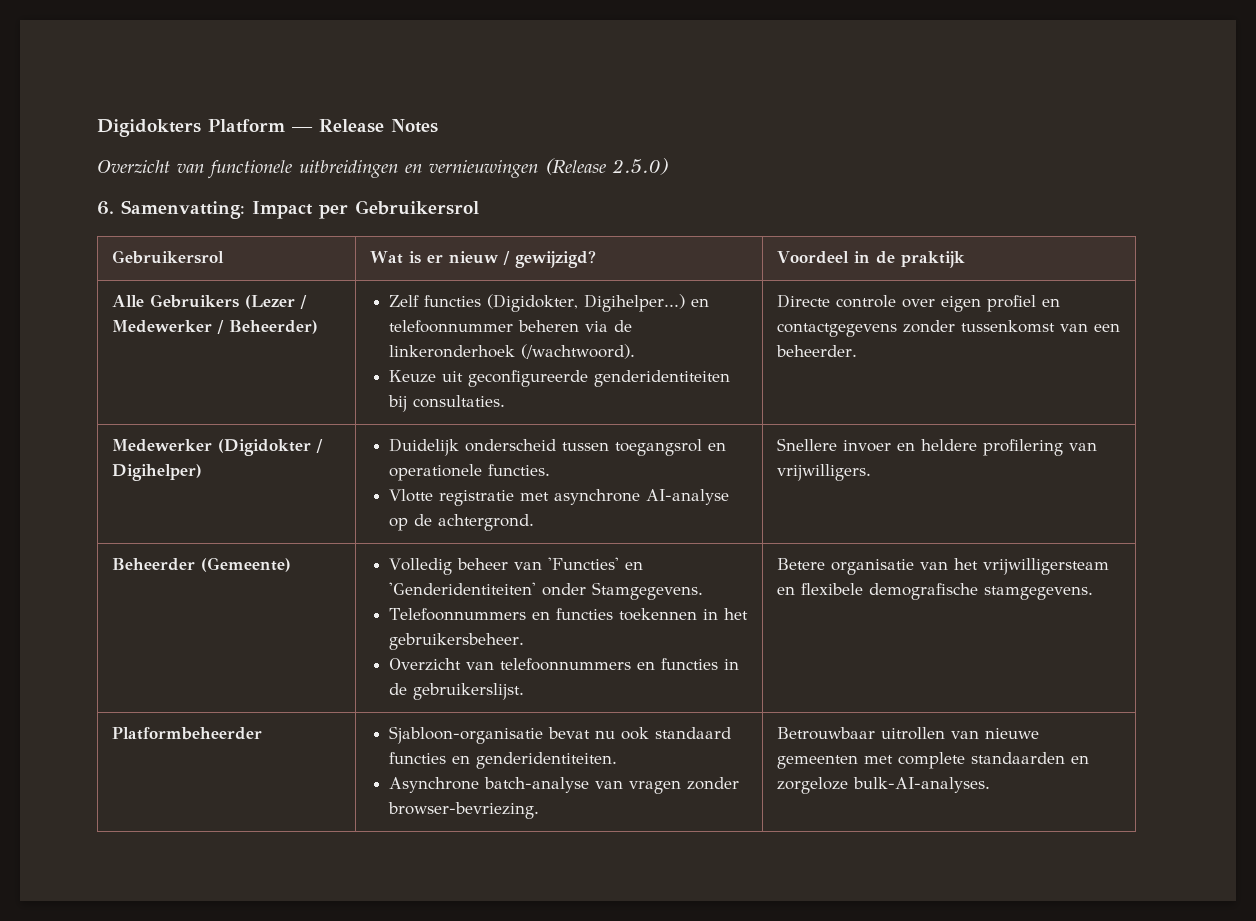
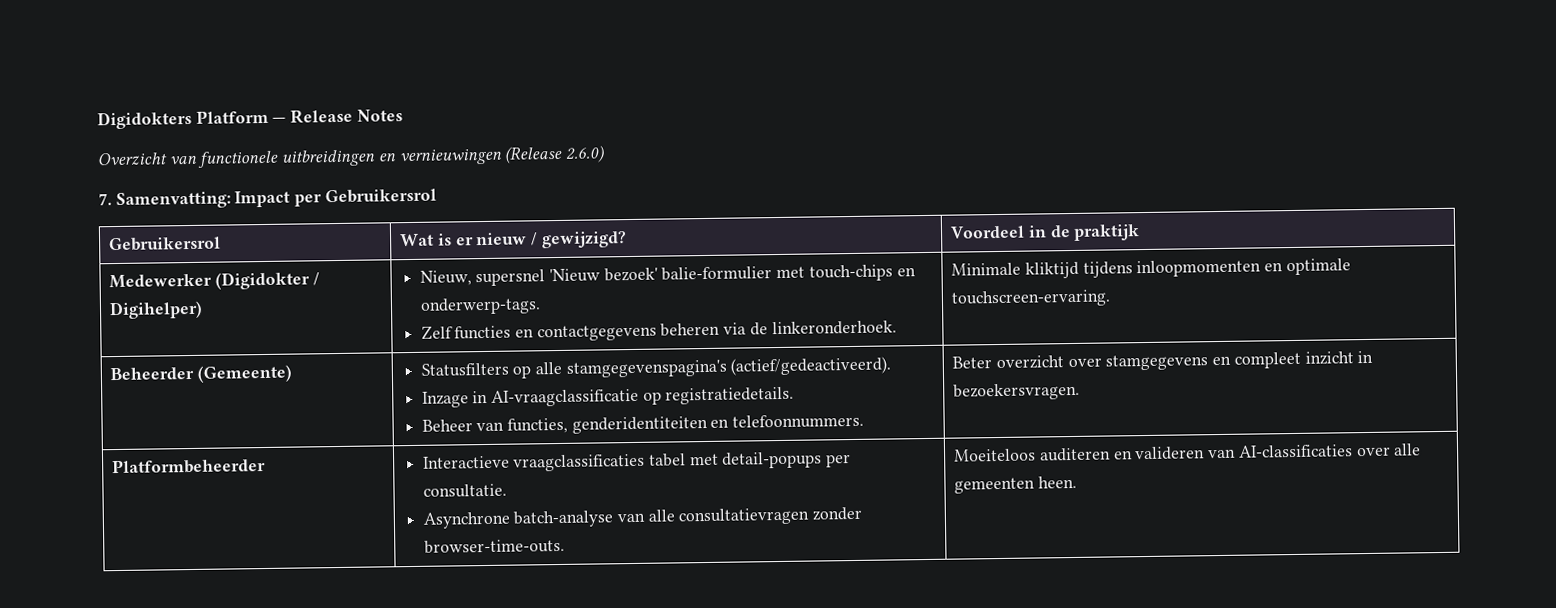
[612,158,668,175] [97,201,114,215] 2.5.0) // 6. -> [565,145,606,163] [98,193,112,206] 2.6.0) // 7.
[112,294,308,309] [112,320,319,334] [388,294,709,312] [388,320,632,333] [388,344,635,359] [388,370,730,387] [387,395,505,412] [777,294,1061,312] [777,320,1121,337] [776,345,858,357] [112,439,324,456] [112,464,203,481] [388,438,726,456] [388,464,550,481] [388,489,729,506] [388,514,534,531] [777,438,1098,456] [777,464,872,481] [112,557,292,572] [388,557,643,575] [388,582,703,600] [388,608,748,621] [388,633,524,650] [388,658,739,671] [388,683,524,700] [777,558,1110,575] [777,583,1094,600] [112,727,263,740] [388,726,731,744] [388,752,617,769] [388,777,739,794] [387,802,539,819] [777,727,1040,740] [777,752,1090,769] [777,777,991,794] Alle Gebruikers (Lezer / Medewerker / Beheerder) | Zelf functies (Digidokter, Digihelper...) en telefoonnummer beheren via de linkeronderhoek (/wachtwoord). // Keuze uit geconfigureerde genderidentiteiten bij consultaties. | Directe controle over eigen profiel en contactgegevens zonder tussenkomst van een beheerder. // Medewerker (Digidokter / Digihelper) | Duidelijk onderscheid tussen toegangsrol en operationele functies. // Vlotte registratie met asynchrone AI-analyse op de achtergrond. | Snellere invoer en heldere profilering van vrijwilligers. // Beheerder (Gemeente) | Volledig beheer van 'Functies' en 'Genderidentiteiten' onder Stamgegevens. // Telefoonnummers en functies toekennen in het gebruikersbeheer. // Overzicht van telefoonnummers en functies in de gebruikerslijst. | Betere organisatie van het vrijwilligersteam en flexibele demografische stamgegevens. // Platformbeheerder | Sjabloon-organisatie bevat nu ook standaard functies en genderidentiteiten. // Asynchrone batch-analyse van vragen zonder browser-bevriezing. | Betrouwbaar uitrollen van nieuwe gemeenten met complete standaarden en zorgeloze bulk-AI-analyses. -> [109,271,320,290] [109,300,204,320] [419,264,916,287] [419,297,541,315] [420,320,897,342] [951,258,1351,279] [951,289,1112,308] [110,364,294,383] [420,356,892,379] [421,386,795,408] [421,413,865,434] [952,350,1374,371] [953,382,1081,401] [112,457,267,475] [422,451,852,472] [422,483,507,498] [422,506,863,529] [423,538,565,554] [953,443,1422,462] [954,475,1078,494] Medewerker (Digidokter / Digihelper) | Nieuw, supersnel 'Nieuw bezoek' balie-formulier met touch-chips en onderwerp-tags. // Zelf functies en contactgegevens beheren via de linkeronderhoek. | Minimale kliktijd tijdens inloopmomenten en optimale touchscreen-ervaring. // Beheerder (Gemeente) | Statusfilters op alle stamgegevenspagina's (actief/gedeactiveerd). // Inzage in AI-vraagclassificatie op registratiedetails. // Beheer van functies, genderidentiteiten en telefoonnummers. | Beter overzicht over stamgegevens en compleet inzicht in bezoekersvragen. // Platformbeheerder | Interactieve vraagclassificaties tabel met detail-popups per consultatie. // Asynchrone batch-analyse van alle consultatievragen zonder browser-time-outs. | Moeiteloos auditeren en valideren van AI-classificaties over alle gemeenten heen.

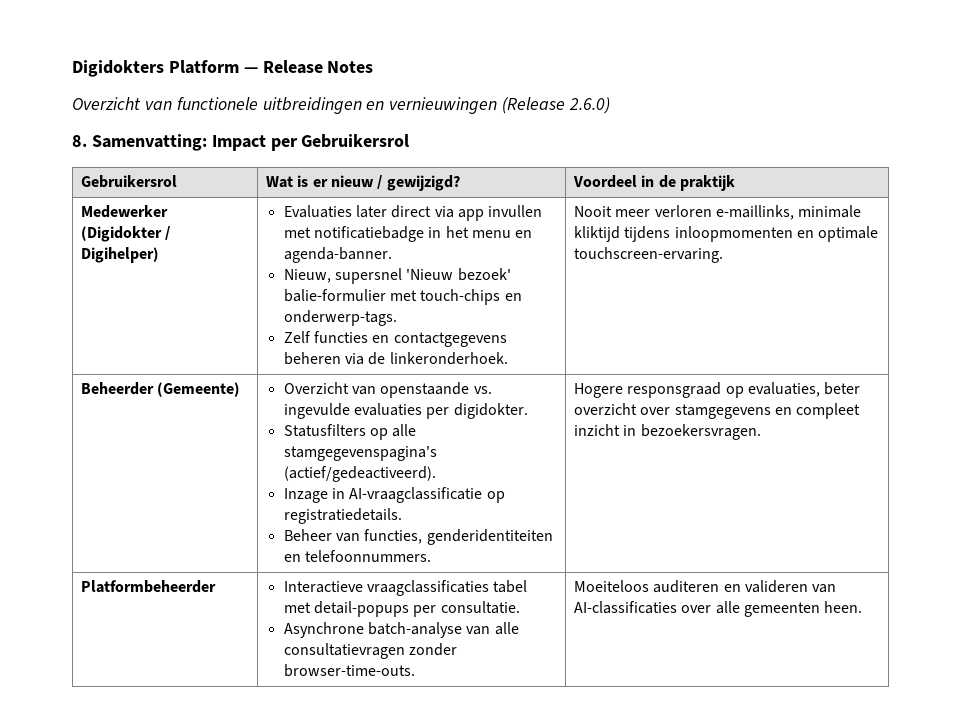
[98,193,112,206] 7. -> [72,135,87,147] 8.
(204, 310) none -> [283,205,543,221] [283,226,533,242] [283,247,392,263] Evaluaties later direct via app invullen met notificatiebadge in het menu en agenda-banner. //
[951,262,1022,276] Minimale -> [574,205,862,220] Nooit meer verloren e-maillinks, minimale
(294, 373) none -> [283,382,492,398] [283,403,528,419] Overzicht van openstaande vs. ingevulde evaluaties per digidokter. //
[952,356,993,369] Beter -> [574,382,861,398] Hogere responsgraad op evaluaties, beter

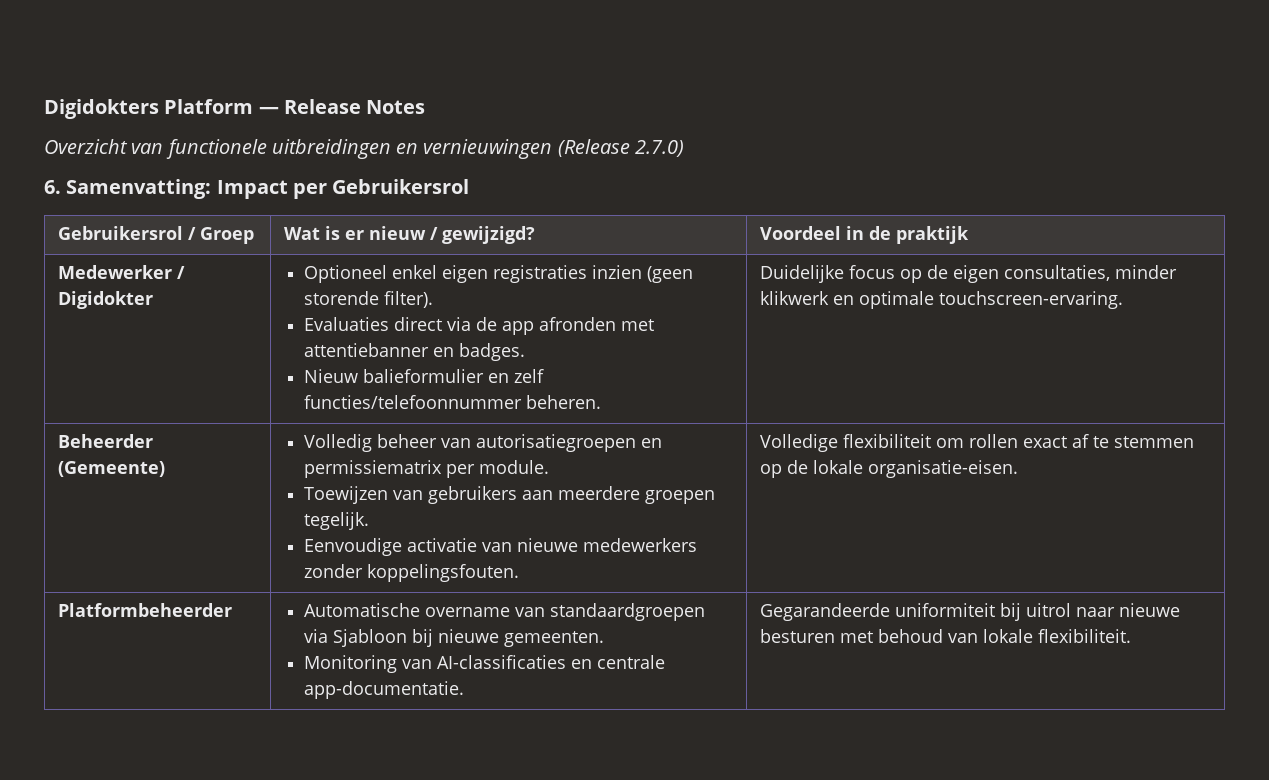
[569,97,611,114] [72,135,87,147] 2.6.0) // 8. -> [634,140,684,157] [44,180,61,194] 2.7.0) // 6.
(178, 181) none -> [188,227,255,244] / Groep
[81,226,171,242] [81,247,160,263] [283,205,543,221] [283,226,533,242] [283,247,392,263] [283,268,511,284] [283,289,522,305] [283,310,397,326] [283,331,507,347] [283,352,508,365] [574,205,862,220] [574,226,793,242] (Digidokter / Digihelper) | Evaluaties later direct via app invullen met notificatiebadge in het menu en agenda-banner. // Nieuw, supersnel 'Nieuw bezoek' balie-formulier met touch-chips en onderwerp-tags. // Zelf functies en contactgegevens beheren via de linkeronderhoek. | Nooit meer verloren e-maillinks, minimale kliktijd tijdens inloopmomenten -> [177,266,186,279] [58,291,154,309] [303,265,693,283] [303,291,433,308] [303,317,654,335] [303,343,525,361] [303,369,544,383] [303,395,601,409] [760,265,1178,283] [760,291,830,305] / Digidokter | Optioneel enkel eigen registraties inzien (geen storende filter). // Evaluaties direct via de app afronden met attentiebanner en badges. // Nieuw balieformulier en zelf functies/telefoonnummer beheren. | Duidelijke focus op de eigen consultaties, minder klikwerk
[283,382,492,398] [283,403,528,419] [283,424,417,440] [283,446,437,461] [283,466,436,482] [283,487,505,503] [283,508,402,524] [283,529,553,545] [283,550,431,562] [574,382,861,398] [574,403,861,419] [574,424,761,440] [81,580,217,593] [283,580,528,596] [283,601,520,617] [283,622,519,638] [283,643,457,659] [283,664,415,677] [574,580,837,593] [574,601,863,617] Overzicht van openstaande vs. ingevulde evaluaties per digidokter. // Statusfilters op alle stamgegevenspagina's (actief/gedeactiveerd). // Inzage in AI-vraagclassificatie op registratiedetails. // Beheer van functies, genderidentiteiten en telefoonnummers. | Hogere responsgraad op evaluaties, beter overzicht over stamgegevens en compleet inzicht in bezoekersvragen. // Platformbeheerder | Interactieve vraagclassificaties tabel met detail-popups per consultatie. // Asynchrone batch-analyse van alle consultatievragen zonder browser-time-outs. | Moeiteloos auditeren en valideren van AI-classificaties over alle gemeenten heen. -> [303,434,662,452] [303,460,549,478] [303,486,715,504] [303,512,369,530] [303,538,697,556] [303,564,519,582] [760,434,1195,452] [760,460,1019,478] [58,603,233,617] [303,603,705,621] [303,629,604,647] [303,655,665,673] [303,681,464,699] [760,603,1181,621] [760,629,1132,643] Volledig beheer van autorisatiegroepen en permissiematrix per module. // Toewijzen van gebruikers aan meerdere groepen tegelijk. // Eenvoudige activatie van nieuwe medewerkers zonder koppelingsfouten. | Volledige flexibiliteit om rollen exact af te stemmen op de lokale organisatie-eisen. // Platformbeheerder | Automatische overname van standaardgroepen via Sjabloon bij nieuwe gemeenten. // Monitoring van AI-classificaties en centrale app-documentatie. | Gegarandeerde uniformiteit bij uitrol naar nieuwe besturen met behoud van lokale flexibiliteit.

